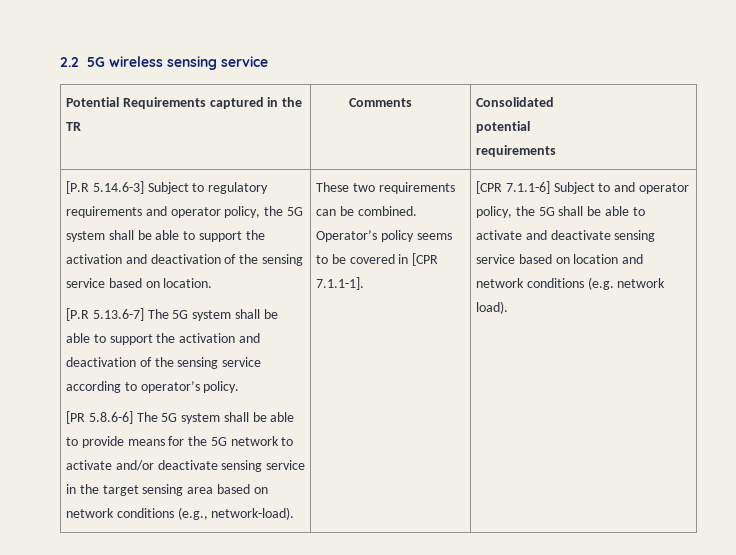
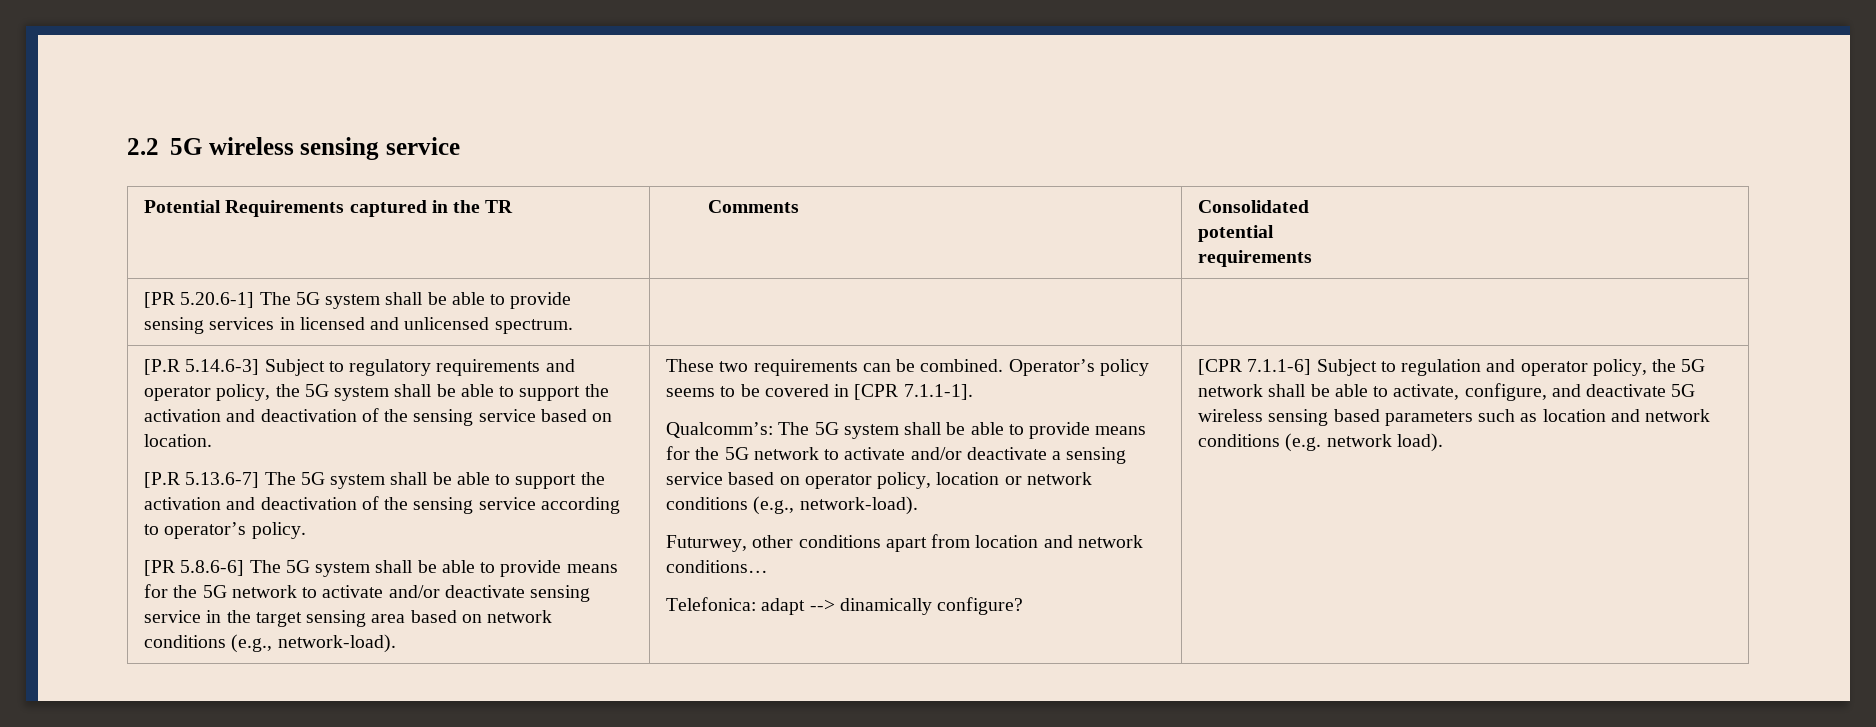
(556, 151) none -> [143,292,572,309] [143,317,573,334] // [PR 5.20.6-1] The 5G system shall be able to provide sensing services in licensed and unlicensed spectrum. | |
(364, 283) none -> [665,422,1147,439] [665,446,1127,464] [665,472,1092,489] [665,496,918,515] [665,534,1143,552] [665,560,768,573] [665,597,1024,615] // Qualcomm’s: The 5G system shall be able to provide means for the 5G network to activate and/or deactivate a sensing service based on operator policy, location or network conditions (e.g., network-load). // Futurwey, other conditions apart from location and network conditions… // Telefonica: adapt --> dinamically configure?
[614,182,689,194] [475,206,645,218] [475,230,656,242] [475,254,570,264] and operator policy, the 5G shall be able to activate and deactivate sensing service based on -> [1401,359,1706,376] [1197,383,1696,401] [1197,409,1538,426] regulation and operator policy, the 5G network shall be able to activate, configure, and deactivate 5G wireless sensing based parameters such as

